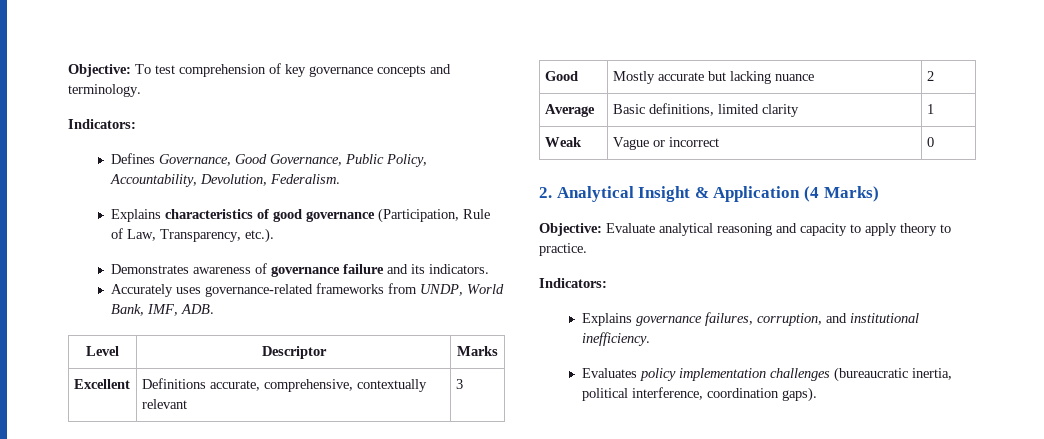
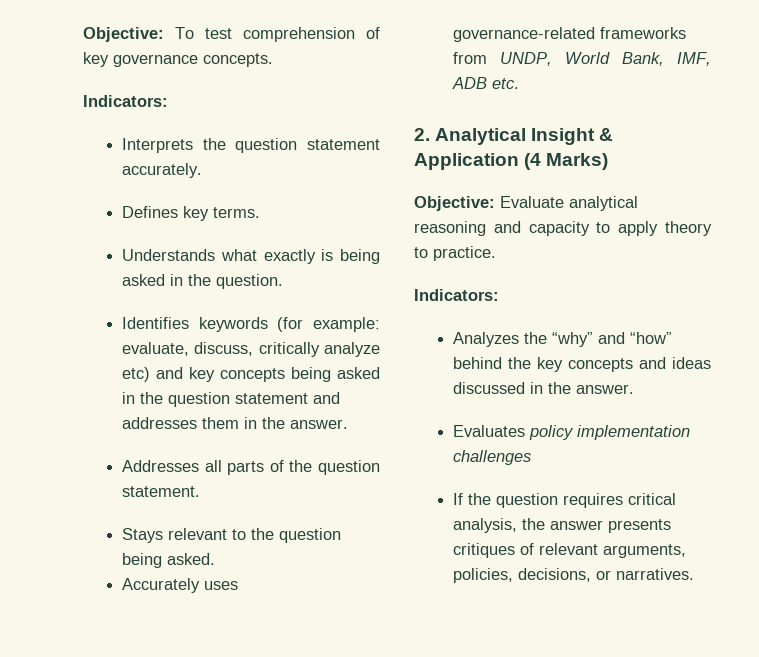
[377,64,451,77] [68,84,141,97] [68,119,136,129] [111,153,428,167] [110,174,341,187] [111,208,491,223] [111,228,275,243] [111,263,490,277] concepts and terminology. // Indicators: // Defines Governance, Good Governance, Public Policy, Accountability, Devolution, Federalism. // Explains characteristics of good governance (Participation, Rule of Law, Transparency, etc.). // Demonstrates awareness of governance failure and its indicators. -> [203,53,273,67] [83,95,168,107] [122,138,380,153] [122,163,203,178] [122,206,261,221] [122,249,380,264] [122,274,284,289] [122,317,380,332] [122,342,380,357] [122,367,380,382] [122,392,341,407] [122,417,349,429] [122,460,380,475] [122,486,201,497] [122,528,342,543] [122,553,216,568] concepts. // Indicators: // Interprets the question statement accurately. // Defines key terms. // Understands what exactly is being asked in the question. // Identifies keywords (for example: evaluate, discuss, critically analyze etc) and key concepts being asked in the question statement and addresses them in the answer. // Addresses all parts of the question statement. // Stays relevant to the question being asked.
[181,304,215,314] [86,346,119,356] [261,346,327,359] [457,346,498,356] [73,379,130,389] [141,378,427,392] [141,399,187,409] [455,379,463,389] [544,71,578,81] [612,71,814,84] [926,71,934,81] [544,104,595,117] [612,103,799,117] [926,104,934,114] [544,137,582,147] [612,137,719,150] [926,137,934,147] ADB. // Level | Descriptor | Marks // Excellent | Definitions accurate, comprehensive, contextually relevant | 3 // Good | Mostly accurate but lacking nuance | 2 // Average | Basic definitions, limited clarity | 1 // Weak | Vague or incorrect | 0 -> [452,77,520,89] ADB etc.
[582,312,920,326] [582,332,651,346] [582,367,953,382] [582,387,818,402] Explains governance failures, corruption, and institutional inefficiency. // Evaluates policy implementation challenges (bureaucratic inertia, political interference, coordination gaps). -> [453,332,673,347] [453,357,711,372] [453,382,635,394] [453,425,691,440] [453,450,532,465] [453,493,677,508] [453,518,672,533] [453,543,687,558] [453,568,695,583] Analyzes the “why” and “how” behind the key concepts and ideas discussed in the answer. // Evaluates policy implementation challenges // If the question requires critical analysis, the answer presents critiques of relevant arguments, policies, decisions, or narratives.

